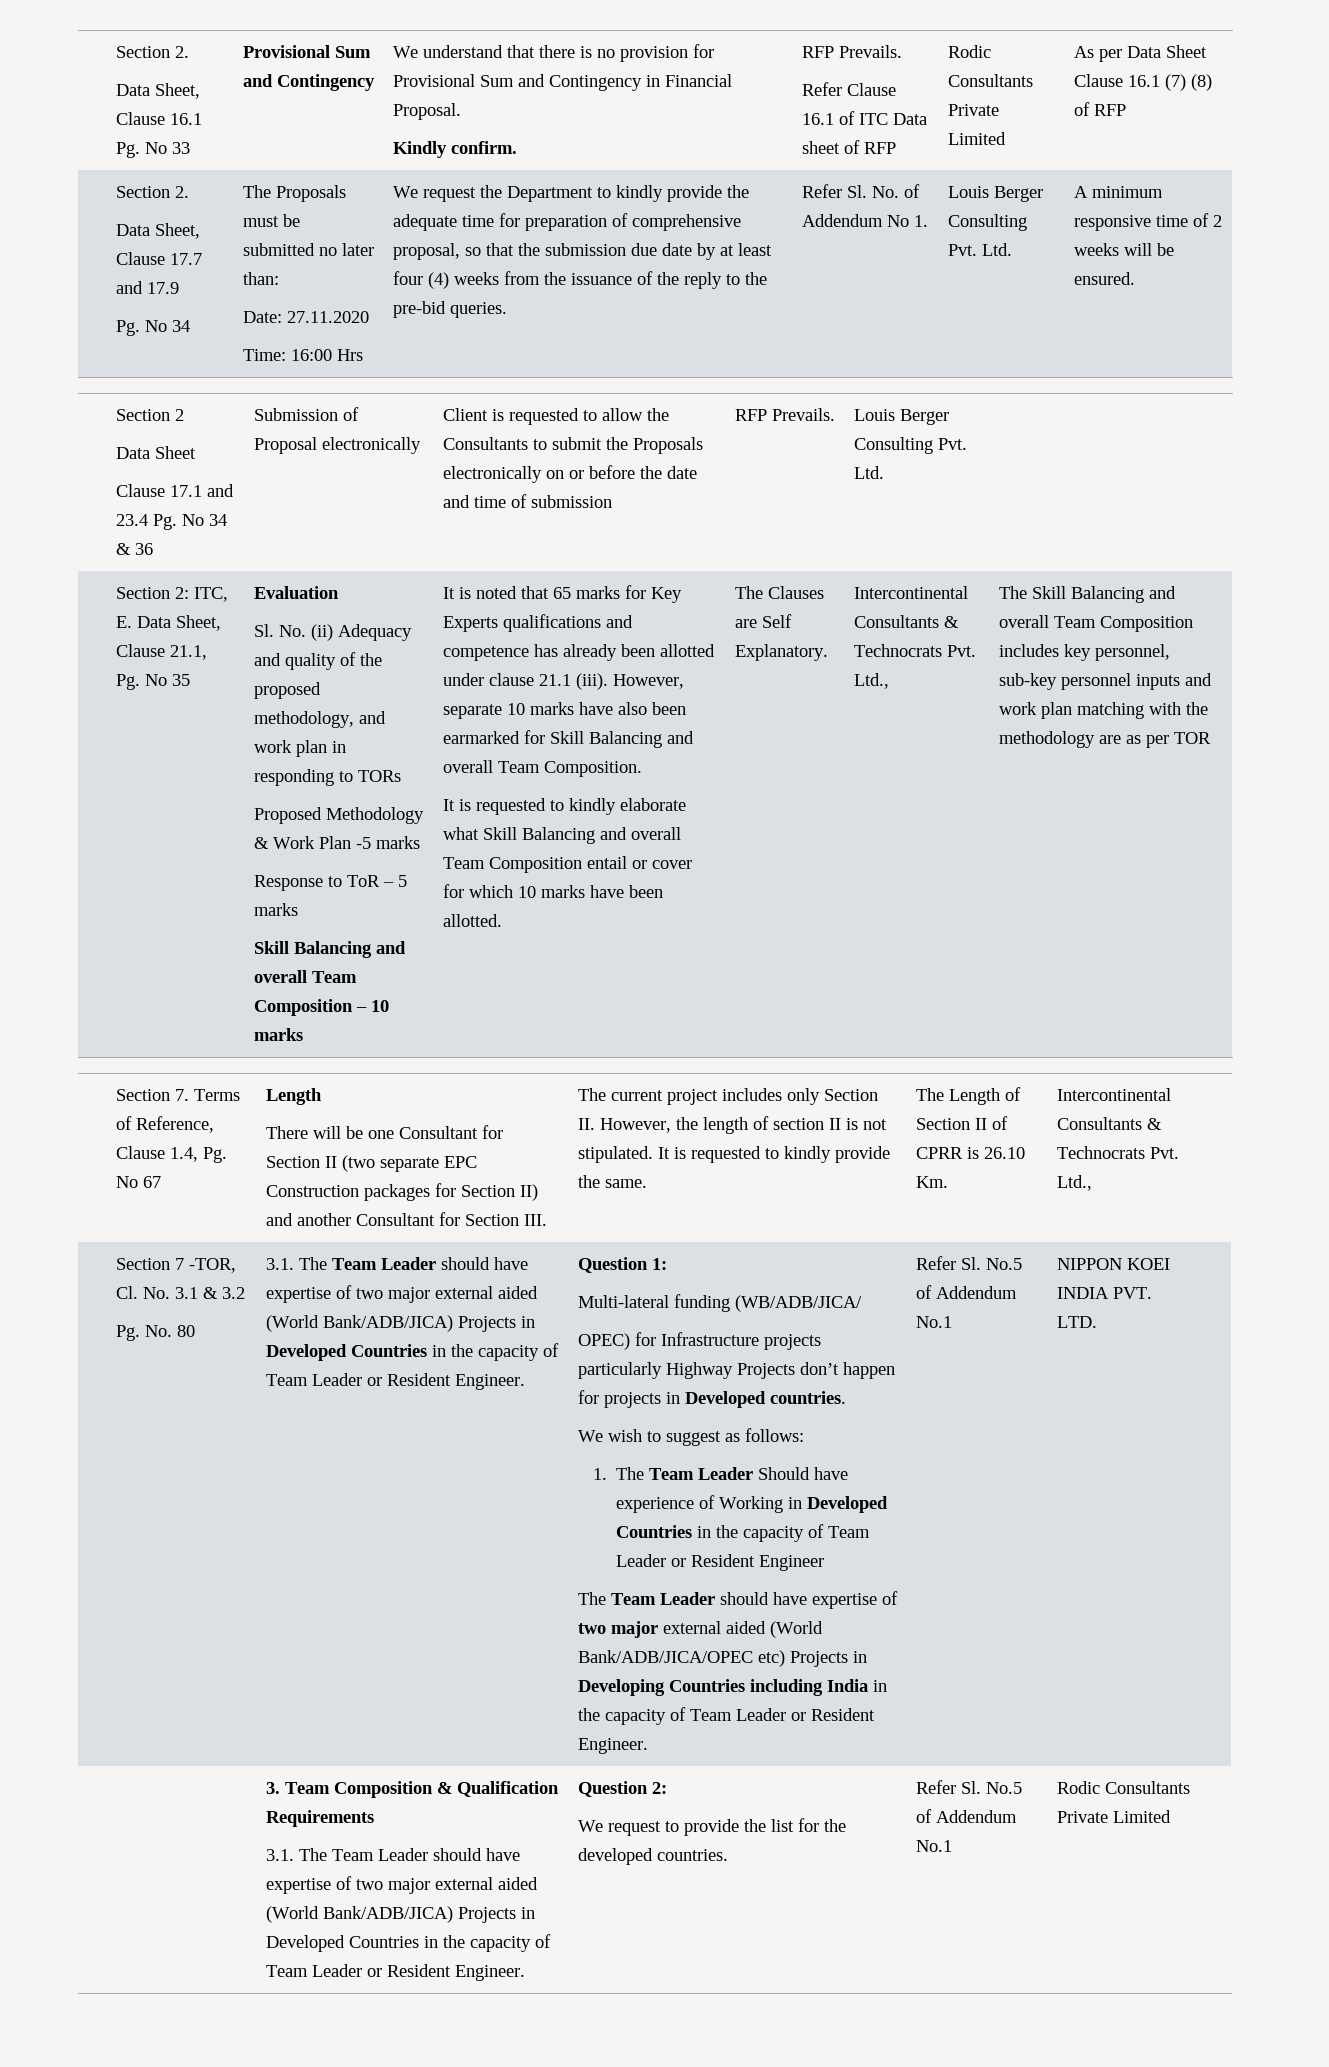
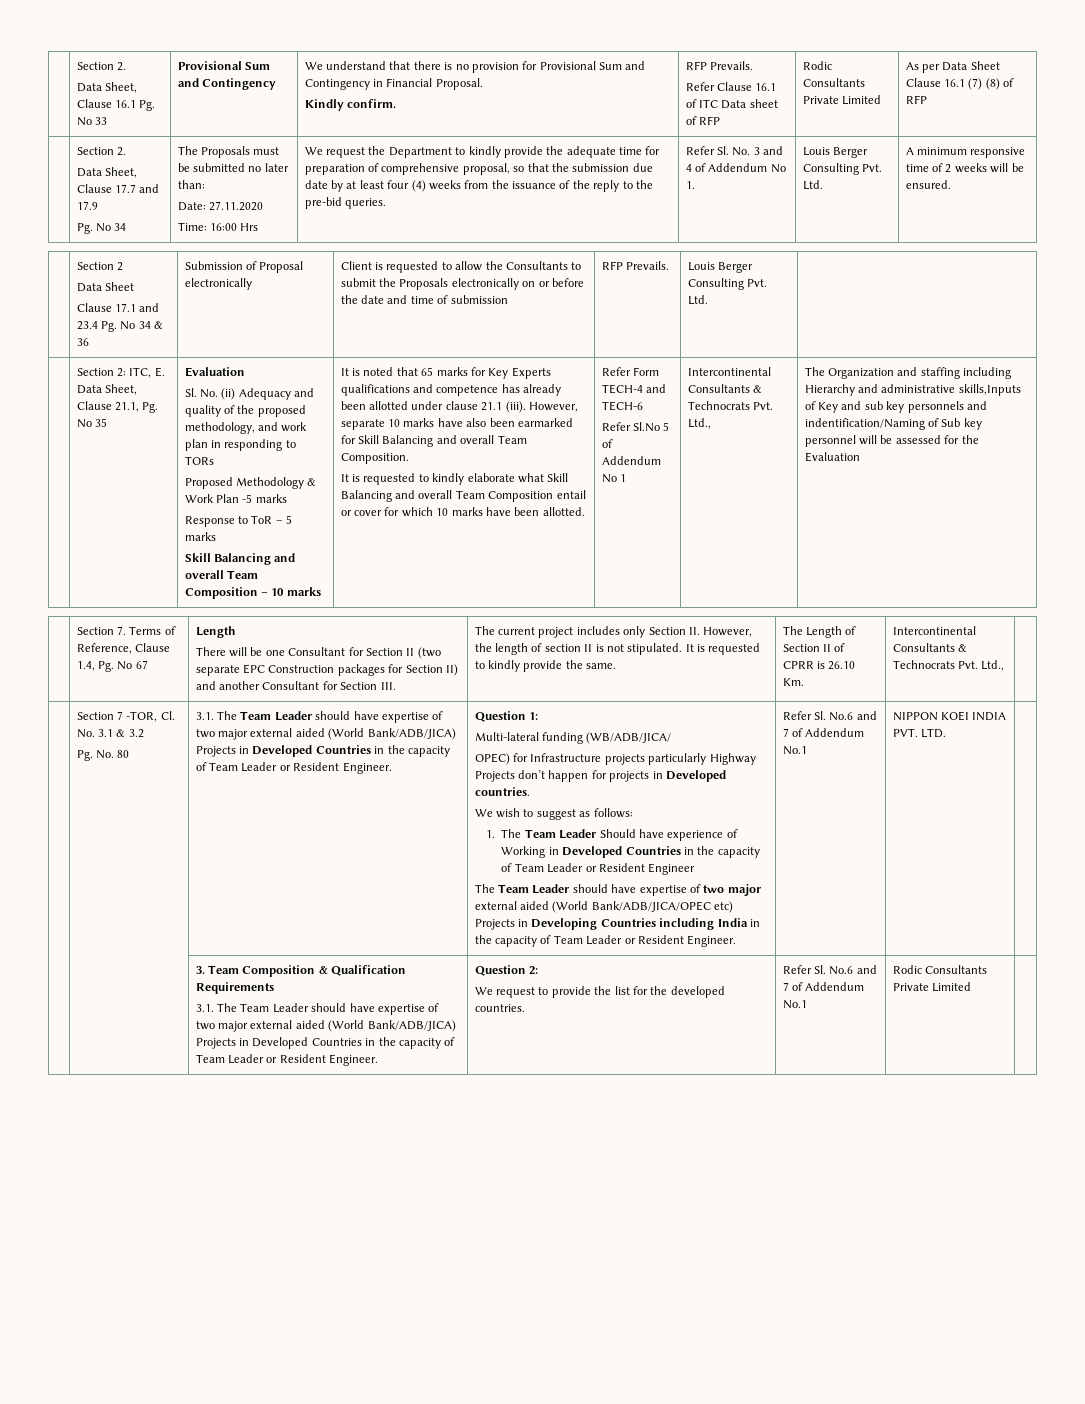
(899, 192) none -> [753,146,784,155] [685,164,692,172] 3 and 4
[734,586,824,599] [734,614,792,628] [734,644,828,661] The Clauses are Self Explanatory. -> [601,367,660,376] [601,384,667,394] [601,401,643,411] [601,422,670,432] [601,439,613,448] [601,456,661,465] [601,474,627,483] Refer Form TECH-4 and TECH-6 // Refer Sl.No 5 of Addendum No 1
[1031,586,1176,603] [998,615,1193,632] [998,644,1170,661] [998,673,1212,690] [998,702,1208,719] [998,731,1211,748] Skill Balancing and overall Team Composition includes key personnel, sub-key personnel inputs and work plan matching with the methodology are as per TOR -> [828,367,1012,379] [804,384,1021,396] [804,401,987,413] [804,418,982,430] [804,435,979,447] [804,452,860,462] Organization and staffing including Hierarchy and administrative skills,Inputs of Key and sub key personnels and indentification/Naming of Sub key personnel will be assessed for the Evaluation
[985,1258,1022,1270] No.5 -> [829,711,877,721] [782,728,789,737] No.6 and 7
[985,1782,1022,1794] No.5 -> [829,965,877,975] [782,982,789,991] No.6 and 7

